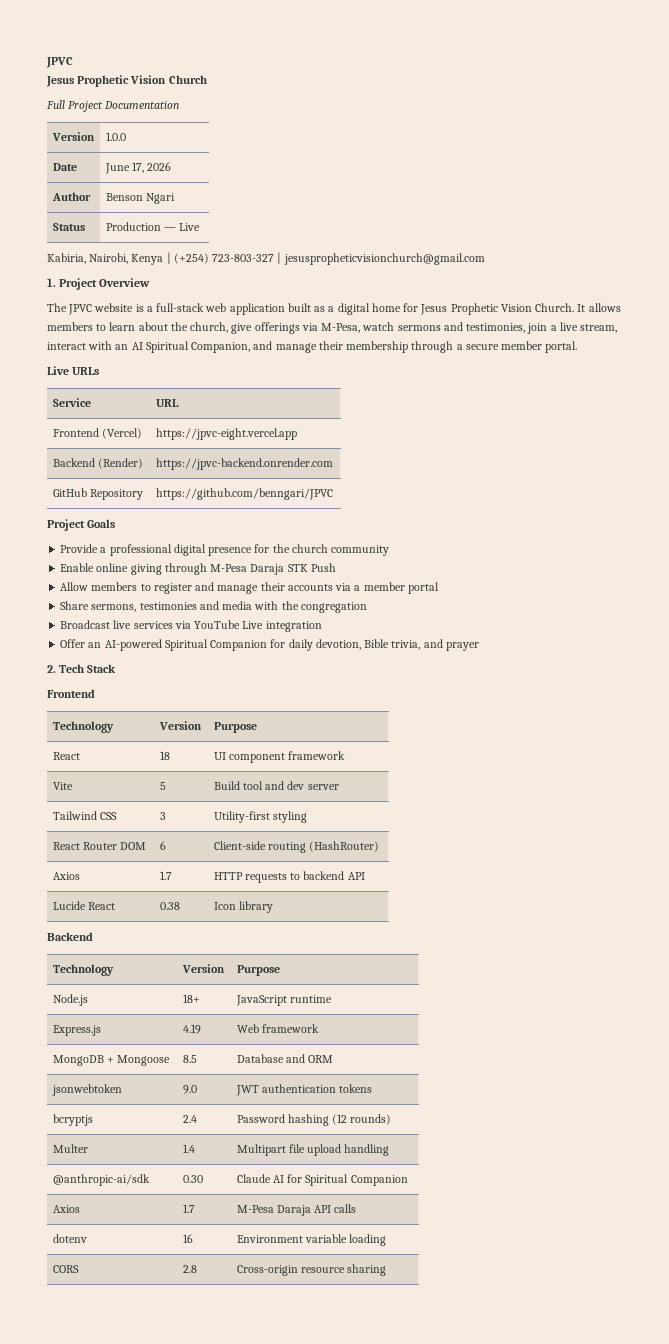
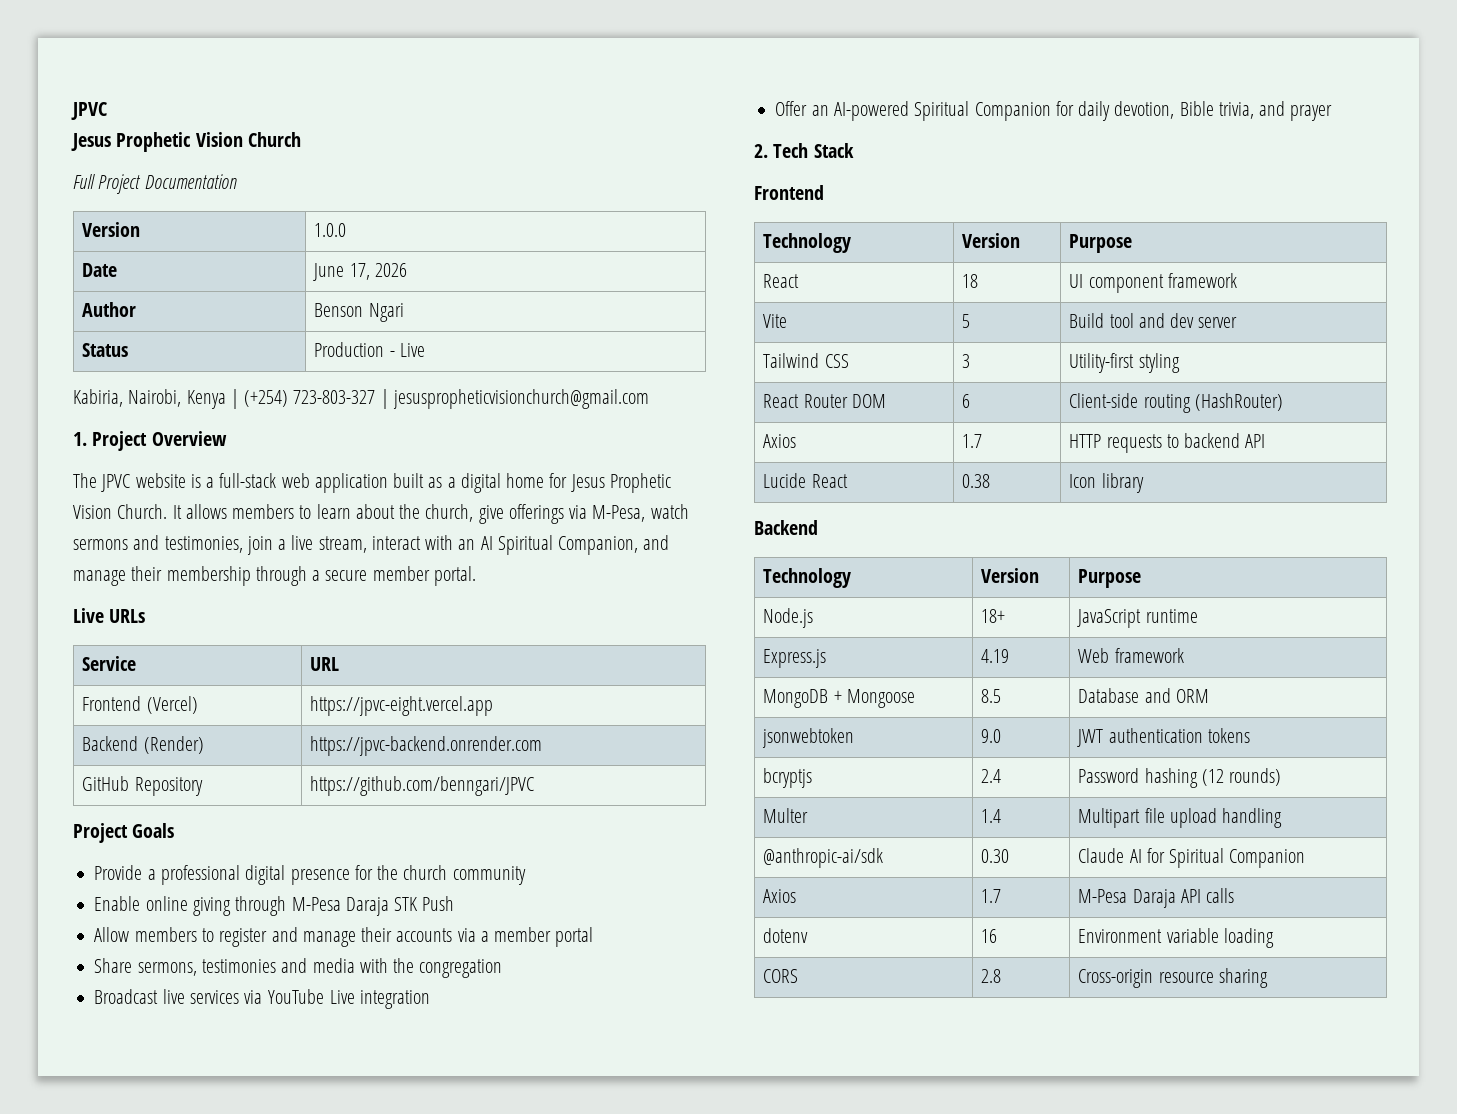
[164,227,177,231] — -> [389,351,395,357] -

